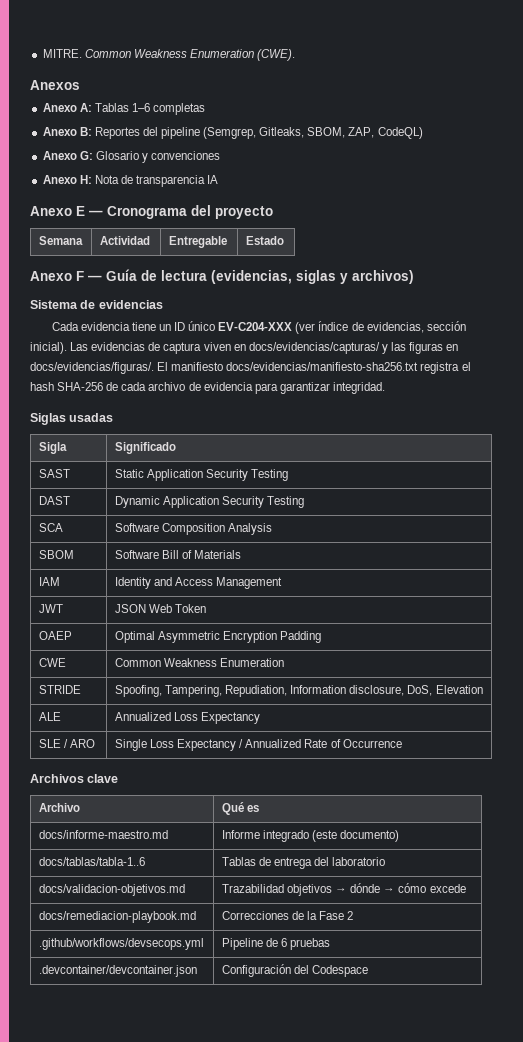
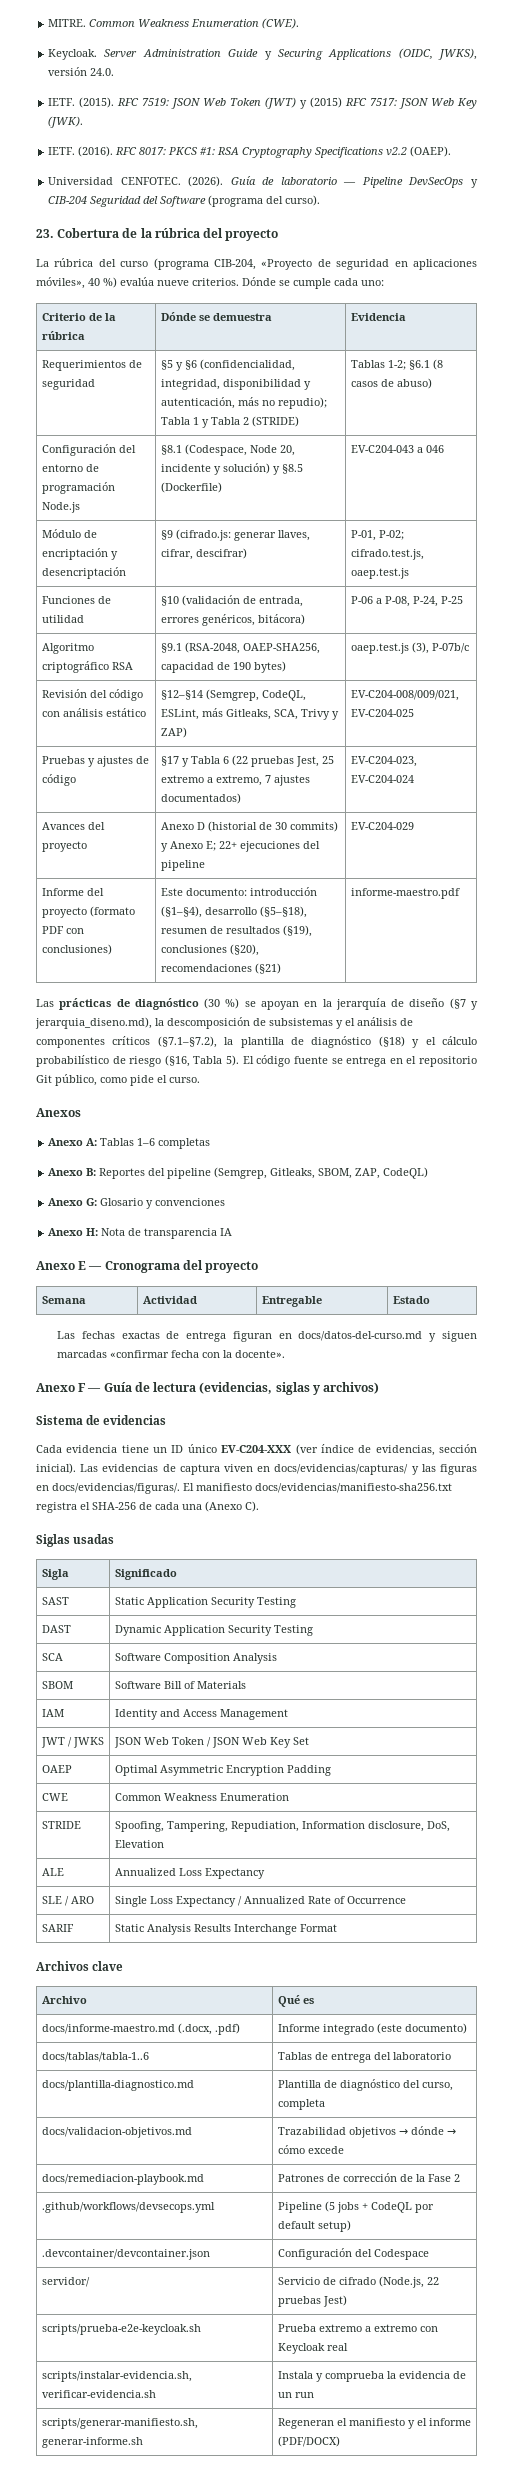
(296, 55) none -> [48,48,478,60] [48,67,115,76] [48,97,477,109] [48,116,84,128] [48,146,452,158] [48,176,478,188] [48,195,321,207] [36,228,279,241] [36,258,477,270] [36,277,384,289] [41,313,116,321] [41,331,85,340] [160,312,272,321] [350,313,406,321] [41,360,142,371] [41,379,95,390] [160,359,295,371] [160,379,311,390] [160,397,327,409] [160,416,299,428] [350,359,443,370] [350,378,432,389] [41,444,136,456] [41,464,99,472] [41,482,115,494] [41,502,80,513] [160,444,295,456] [160,463,303,475] [160,482,222,493] [350,445,444,453] [41,529,97,538] [41,548,118,560] [41,567,126,579] [160,529,310,541] [160,548,247,560] [350,530,404,541] [350,549,424,560] [350,568,409,579] [41,596,111,604] [41,615,84,623] [160,595,303,607] [160,614,305,626] [350,596,463,607] [41,643,94,654] [41,661,133,673] [160,642,320,654] [160,661,286,673] [350,642,469,654] [41,689,143,701] [41,708,146,717] [160,689,306,701] [160,708,339,720] [160,727,187,738] [350,690,459,701] [350,709,414,717] [41,756,149,767] [41,774,76,786] [160,755,334,767] [160,775,310,786] [160,793,241,804] [350,756,417,767] [350,775,414,783] [41,822,105,830] [41,841,87,852] [160,821,338,832] [160,841,320,852] [160,860,205,871] [350,822,414,830] [41,888,104,896] [41,906,135,918] [41,926,84,934] [41,944,112,955] [160,887,317,896] [160,906,307,918] [160,925,312,937] [160,944,259,956] [160,963,281,974] [350,888,460,899] [36,998,478,1010] [35,1017,413,1029] [36,1036,477,1048] [36,1055,478,1067] [36,1074,200,1086] // Keycloak. Server Administration Guide y Securing Applications (OIDC, JWKS), versión 24.0. // IETF. (2015). RFC 7519: JSON Web Token (JWT) y (2015) RFC 7517: JSON Web Key (JWK). // IETF. (2016). RFC 8017: PKCS #1: RSA Cryptography Specifications v2.2 (OAEP). // Universidad CENFOTEC. (2026). Guía de laboratorio — Pipeline DevSecOps y CIB-204 Seguridad del Software (programa del curso). // 23. Cobertura de la rúbrica del proyecto // La rúbrica del curso (programa CIB-204, «Proyecto de seguridad en aplicaciones móviles», 40 %) evalúa nueve criterios. Dónde se cumple cada uno: // Criterio de la rúbrica | Dónde se demuestra | Evidencia // Requerimientos de seguridad | §5 y §6 (confidencialidad, integridad, disponibilidad y autenticación, más no repudio); Tabla 1 y Tabla 2 (STRIDE) | Tablas 1-2; §6.1 (8 casos de abuso) // Configuración del entorno de programación Node.js | §8.1 (Codespace, Node 20, incidente y solución) y §8.5 (Dockerfile) | EV-C204-043 a 046 // Módulo de encriptación y desencriptación | §9 (cifrado.js: generar llaves, cifrar, descifrar) | P-01, P-02; cifrado.test.js, oaep.test.js // Funciones de utilidad | §10 (validación de entrada, errores genéricos, bitácora) | P-06 a P-08, P-24, P-25 // Algoritmo criptográfico RSA | §9.1 (RSA-2048, OAEP-SHA256, capacidad de 190 bytes) | oaep.test.js (3), P-07b/c // Revisión del código con análisis estático | §12–§14 (Semgrep, CodeQL, ESLint, más Gitleaks, SCA, Trivy y ZAP) | EV-C204-008/009/021, EV-C204-025 // Pruebas y ajustes de código | §17 y Tabla 6 (22 pruebas Jest, 25 extremo a extremo, 7 ajustes documentados) | EV-C204-023, EV-C204-024 // Avances del proyecto | Anexo D (historial de 30 commits) y Anexo E; 22+ ejecuciones del pipeline | EV-C204-029 // Informe del proyecto (formato PDF con conclusiones) | Este documento: introducción (§1–§4), desarrollo (§5–§18), resumen de resultados (§19), conclusiones (§20), recomendaciones (§21) | informe-maestro.pdf // Las prácticas de diagnóstico (30 %) se apoyan en la jerarquía de diseño (§7 y jerarquia_diseno.md), la descomposición de subsistemas y el análisis de componentes críticos (§7.1–§7.2), la plantilla de diagnóstico (§18) y el cálculo probabilístico de riesgo (§16, Tabla 5). El código fuente se entrega en el repositorio Git público, como pide el curso.
(284, 240) none -> [57,1331,477,1342] [57,1350,286,1358] // Las fechas exactas de entrega figuran en docs/datos-del-curso.md y siguen marcadas «confirmar fecha con la docente».
[30,382,54,391] hash -> (90, 1506) none
[148,382,385,394] archivo de evidencia para garantizar integridad. -> [182,1501,259,1512] una (Anexo C).
[114,604,207,613] | JSON Web Token -> [67,1737,104,1748] [113,1737,309,1748] / JWKS | JSON Web Token / JSON Web Key Set
(402, 743) none -> [41,1924,74,1932] [114,1924,337,1935] // SARIF | Static Analysis Results Interchange Format
(168, 834) none -> [177,2023,240,2035] (.docx, .pdf)
(386, 861) none -> [41,2080,194,2091] [277,2079,453,2091] [277,2099,325,2110] // docs/plantilla-diagnostico.md | Plantilla de diagnóstico del curso, completa
[221,911,289,920] Correcciones -> [277,2173,397,2182] Patrones de corrección
[266,938,331,950] [38,965,197,977] [221,964,369,977] de 6 pruebas // .devcontainer/devcontainer.json | Configuración del Codespace -> [324,2201,434,2213] [277,2220,351,2232] [41,2249,210,2260] [277,2248,429,2260] [41,2277,90,2287] [277,2276,439,2288] [277,2295,347,2307] [41,2324,201,2335] [277,2324,438,2332] [277,2343,348,2354] [41,2371,192,2382] [41,2390,156,2398] [277,2371,466,2382] [277,2392,314,2398] [41,2418,198,2429] [41,2437,143,2448] [277,2418,471,2429] [277,2436,340,2447] (5 jobs + CodeQL por default setup) // .devcontainer/devcontainer.json | Configuración del Codespace // servidor/ | Servicio de cifrado (Node.js, 22 pruebas Jest) // scripts/prueba-e2e-keycloak.sh | Prueba extremo a extremo con Keycloak real // scripts/instalar-evidencia.sh, verificar-evidencia.sh | Instala y comprueba la evidencia de un run // scripts/generar-manifiesto.sh, generar-informe.sh | Regeneran el manifiesto y el informe (PDF/DOCX)

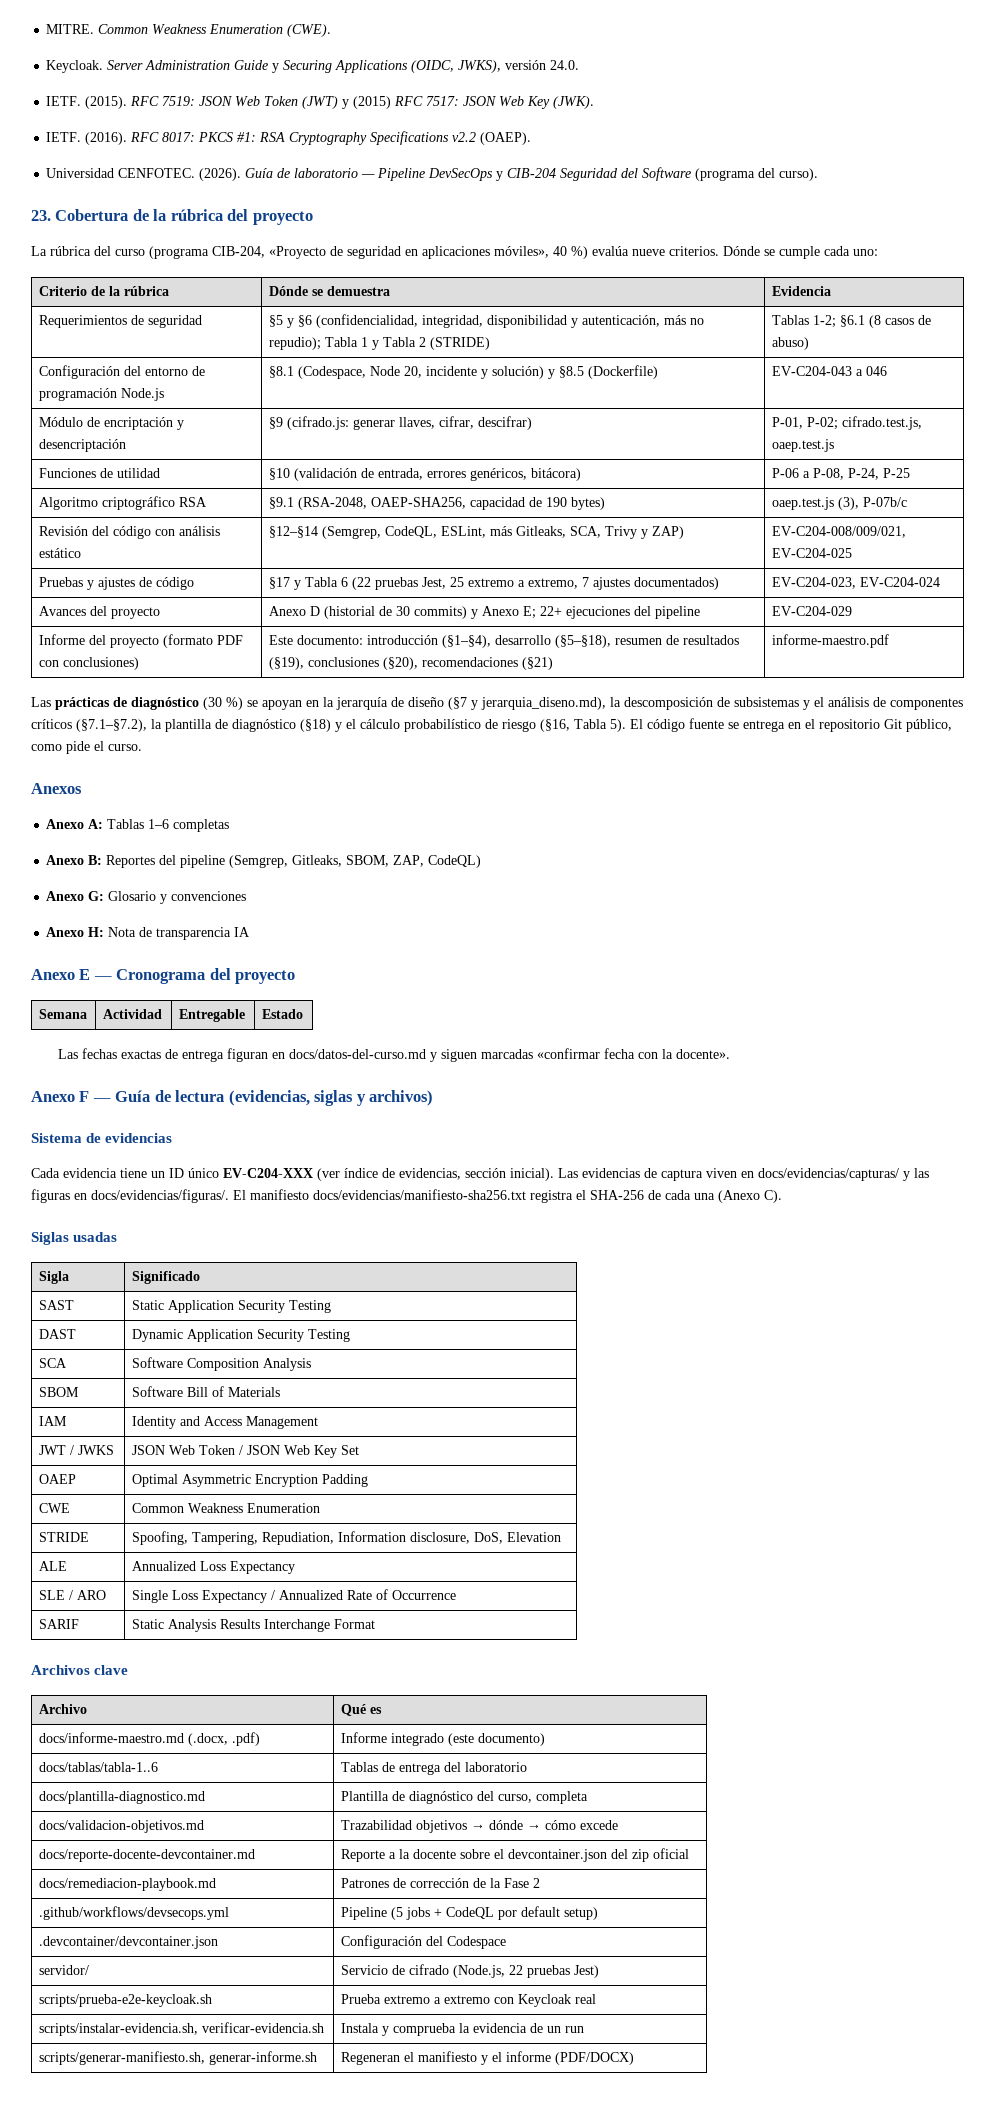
(344, 2150) none -> [38,1849,255,1862] [340,1848,689,1862] // docs/reporte-docente-devcontainer.md | Reporte a la docente sobre el devcontainer.json del zip oficial

